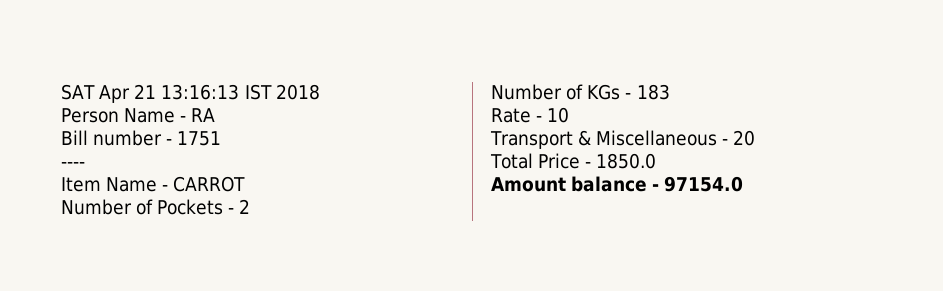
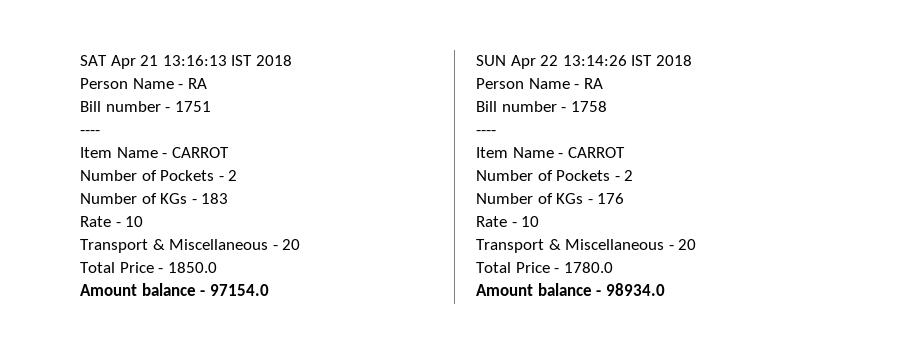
(744, 184) none -> [476,55,692,69] [476,78,603,89] [476,101,607,112] [476,130,496,135] [476,147,625,158] [476,170,634,181] [476,193,625,204] [476,216,540,227] [476,239,697,253] [476,262,613,273] [476,283,665,296] // SUN Apr 22 13:14:26 IST 2018 // Person Name - RA // Bill number - 1758 // ---- // Item Name - CARROT // Number of Pockets - 2 // Number of KGs - 176 // Rate - 10 // Transport & Miscellaneous - 20 // Total Price - 1780.0 // Amount balance - 98934.0

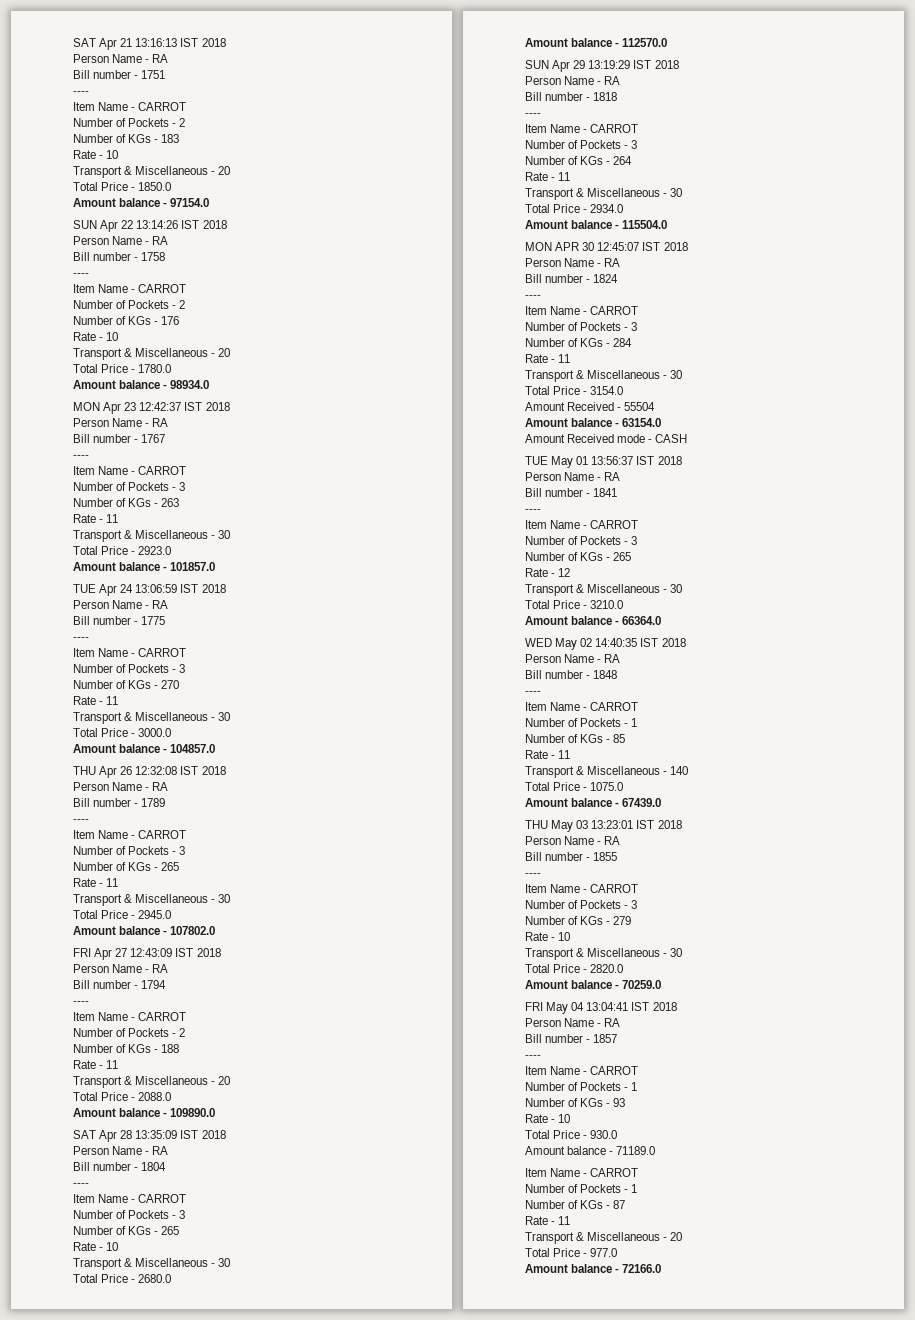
(665, 289) none -> [73,402,230,414] [73,418,169,427] [73,434,166,443] [73,455,89,459] [73,466,187,475] [73,482,186,491] [73,498,180,507] [73,514,119,523] [73,530,231,542] [73,546,172,555] [73,562,216,571] [73,584,226,596] [73,600,169,609] [73,616,166,625] [73,637,89,641] [73,648,187,657] [73,664,186,673] [73,680,180,689] [73,696,119,705] [73,712,231,724] [73,728,172,737] [73,744,216,753] [73,766,226,778] [73,782,169,791] [73,798,166,807] [73,819,89,823] [73,830,187,839] [73,846,186,855] [73,862,180,871] [73,878,119,887] [73,894,231,906] [73,910,172,919] [73,926,216,935] [73,948,221,960] [73,964,169,973] [73,980,167,989] [73,1001,89,1005] [73,1012,187,1021] [73,1028,186,1037] [73,1044,180,1053] [73,1060,119,1069] [73,1076,231,1088] [73,1092,172,1101] [73,1108,216,1117] [73,1130,226,1142] [73,1146,169,1155] [73,1162,167,1171] [73,1183,89,1187] [73,1194,187,1203] [73,1210,186,1219] [73,1226,180,1235] [73,1242,119,1251] [73,1258,231,1270] [73,1274,172,1283] [525,38,668,47] [525,60,679,72] [525,76,621,85] [525,92,618,101] [525,113,541,117] [525,124,639,133] [525,140,638,149] [525,156,633,165] [525,172,571,181] [525,188,683,200] [525,204,624,213] [525,220,668,229] [525,242,688,251] [525,258,621,267] [525,274,619,283] [525,295,541,299] [525,306,639,315] [525,322,638,331] [525,338,633,347] [525,354,571,363] [525,370,683,382] [525,386,624,395] [525,402,656,411] [525,418,662,427] [525,434,688,443] [525,456,682,468] [525,472,621,481] [525,488,618,497] [525,509,541,513] [525,520,639,529] [525,536,638,545] [525,552,632,561] [525,568,571,577] [525,584,683,596] [525,600,624,609] [525,616,662,625] [525,638,686,650] [525,654,621,663] [525,670,618,679] [525,691,541,695] [525,702,639,711] [525,718,638,727] [525,734,626,743] [525,750,571,759] [525,766,689,778] [525,782,624,791] [525,798,662,807] [525,820,682,832] [525,836,621,845] [525,852,618,861] [525,873,541,877] [525,884,639,893] [525,900,638,909] [525,916,632,925] [525,932,571,941] [525,948,683,960] [525,964,624,973] [525,980,662,989] [525,1002,677,1014] [525,1018,621,1027] [525,1034,618,1043] [525,1055,541,1059] [525,1066,639,1075] [525,1082,638,1091] [525,1098,626,1107] [525,1114,571,1123] [525,1130,618,1139] [525,1146,656,1155] [525,1168,639,1177] [525,1184,638,1193] [525,1200,626,1209] [525,1216,571,1225] [525,1232,683,1244] [525,1248,618,1257] [525,1264,662,1273] // MON Apr 23 12:42:37 IST 2018 // Person Name - RA // Bill number - 1767 // ---- // Item Name - CARROT // Number of Pockets - 3 // Number of KGs - 263 // Rate - 11 // Transport & Miscellaneous - 30 // Total Price - 2923.0 // Amount balance - 101857.0 // TUE Apr 24 13:06:59 IST 2018 // Person Name - RA // Bill number - 1775 // ---- // Item Name - CARROT // Number of Pockets - 3 // Number of KGs - 270 // Rate - 11 // Transport & Miscellaneous - 30 // Total Price - 3000.0 // Amount balance - 104857.0 // THU Apr 26 12:32:08 IST 2018 // Person Name - RA // Bill number - 1789 // ---- // Item Name - CARROT // Number of Pockets - 3 // Number of KGs - 265 // Rate - 11 // Transport & Miscellaneous - 30 // Total Price - 2945.0 // Amount balance - 107802.0 // FRI Apr 27 12:43:09 IST 2018 // Person Name - RA // Bill number - 1794 // ---- // Item Name - CARROT // Number of Pockets - 2 // Number of KGs - 188 // Rate - 11 // Transport & Miscellaneous - 20 // Total Price - 2088.0 // Amount balance - 109890.0 // SAT Apr 28 13:35:09 IST 2018 // Person Name - RA // Bill number - 1804 // ---- // Item Name - CARROT // Number of Pockets - 3 // Number of KGs - 265 // Rate - 10 // Transport & Miscellaneous - 30 // Total Price - 2680.0 // Amount balance - 112570.0 // SUN Apr 29 13:19:29 IST 2018 // Person Name - RA // Bill number - 1818 // ---- // Item Name - CARROT // Number of Pockets - 3 // Number of KGs - 264 // Rate - 11 // Transport & Miscellaneous - 30 // Total Price - 2934.0 // Amount balance - 115504.0 // MON APR 30 12:45:07 IST 2018 // Person Name - RA // Bill number - 1824 // ---- // Item Name - CARROT // Number of Pockets - 3 // Number of KGs - 284 // Rate - 11 // Transport & Miscellaneous - 30 // Total Price - 3154.0 // Amount Received - 55504 // Amount balance - 63154.0 // Amount Received mode - CASH // TUE May 01 13:56:37 IST 2018 // Person Name - RA // Bill number - 1841 // ---- // Item Name - CARROT // Number of Pockets - 3 // Number of KGs - 265 // Rate - 12 // Transport & Miscellaneous - 30 // Total Price - 3210.0 // Amount balance - 66364.0 // WED May 02 14:40:35 IST 2018 // Person Name - RA // Bill number - 1848 // ---- // Item Name - CARROT // Number of Pockets - 1 // Number of KGs - 85 // Rate - 11 // Transport & Miscellaneous - 140 // Total Price - 1075.0 // Amount balance - 67439.0 // THU May 03 13:23:01 IST 2018 // Person Name - RA // Bill number - 1855 // ---- // Item Name - CARROT // Number of Pockets - 3 // Number of KGs - 279 // Rate - 10 // Transport & Miscellaneous - 30 // Total Price - 2820.0 // Amount balance - 70259.0 // FRI May 04 13:04:41 IST 2018 // Person Name - RA // Bill number - 1857 // ---- // Item Name - CARROT // Number of Pockets - 1 // Number of KGs - 93 // Rate - 10 // Total Price - 930.0 // Amount balance - 71189.0 // Item Name - CARROT // Number of Pockets - 1 // Number of KGs - 87 // Rate - 11 // Transport & Miscellaneous - 20 // Total Price - 977.0 // Amount balance - 72166.0

